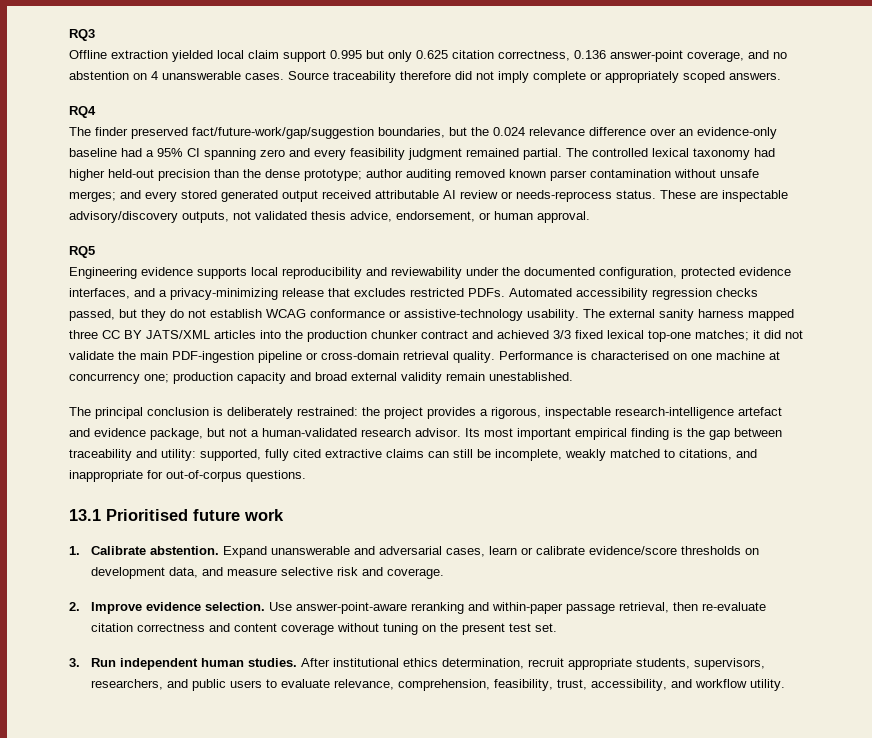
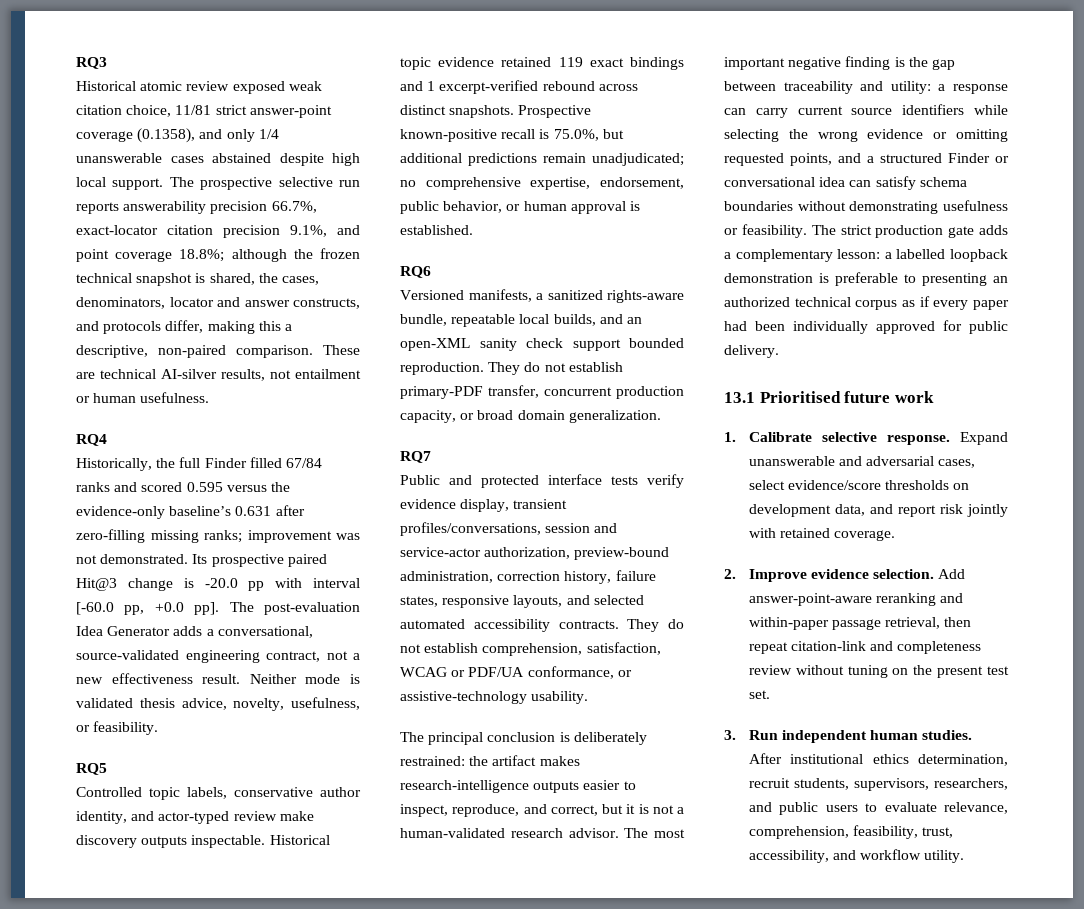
[69,50,787,62] [69,71,781,83] [69,106,96,118] [69,127,777,139] [69,148,775,160] [69,169,759,181] [69,190,788,202] [69,211,590,223] [69,246,95,258] [69,267,791,279] [69,288,758,300] [69,309,794,321] [69,330,803,342] [69,351,780,363] [69,372,573,384] Offline extraction yielded local claim support 0.995 but only 0.625 citation correctness, 0.136 answer-point coverage, and no abstention on 4 unanswerable cases. Source traceability therefore did not imply complete or appropriately scoped answers. // RQ4 // The finder preserved fact/future-work/gap/suggestion boundaries, but the 0.024 relevance difference over an evidence-only baseline had a 95% CI spanning zero and every feasibility judgment remained partial. The controlled lexical taxonomy had higher held-out precision than the dense prototype; author auditing removed known parser contamination without unsafe merges; and every stored generated output received attributable AI review or needs-reprocess status. These are inspectable advisory/discovery outputs, not validated thesis advice, endorsement, or human approval. // RQ5 // Engineering evidence supports local reproducibility and reviewability under the documented configuration, protected evidence interfaces, and a privacy-minimizing release that excludes restricted PDFs. Automated accessibility regression checks passed, but they do not establish WCAG conformance or assistive-technology usability. The external sanity harness mapped three CC BY JATS/XML articles into the production chunker contract and achieved 3/3 fixed lexical top-one matches; it did not validate the main PDF-ingestion pipeline or cross-domain retrieval quality. Performance is characterised on one machine at concurrency one; production capacity and broad external validity remain unestablished. -> [76,81,322,94] [76,105,332,118] [76,128,279,143] [76,153,360,166] [76,177,360,190] [76,201,317,214] [76,225,360,238] [76,248,360,262] [76,273,319,286] [76,297,360,309] [76,320,292,334] [76,345,360,358] [76,369,361,381] [76,392,210,403] [76,434,107,446] [76,457,322,471] [76,482,290,492] [76,505,305,519] [76,529,360,543] [76,554,327,567] [76,578,360,591] [76,602,360,615] [76,626,313,638] [76,650,360,663] [76,673,360,684] [76,697,360,711] [76,721,159,735] [76,763,107,775] [76,787,361,800] [76,811,314,824] [76,835,330,848] [400,57,684,70] [400,80,638,94] [400,105,592,118] [400,129,624,142] [400,153,684,166] [400,177,684,190] [400,201,640,214] [400,225,473,235] [400,266,431,278] [400,289,684,303] [400,314,642,327] [400,338,684,351] [400,362,623,375] [400,385,684,399] [400,410,661,423] [400,451,431,463] [400,474,684,488] [400,499,568,512] [400,522,618,536] [400,547,670,560] [400,570,656,584] [400,595,644,608] [400,619,684,632] [400,642,661,656] [400,666,632,679] [400,691,589,704] Historical atomic review exposed weak citation choice, 11/81 strict answer-point coverage (0.1358), and only 1/4 unanswerable cases abstained despite high local support. The prospective selective run reports answerability precision 66.7%, exact-locator citation precision 9.1%, and point coverage 18.8%; although the frozen technical snapshot is shared, the cases, denominators, locator and answer constructs, and protocols differ, making this a descriptive, non-paired comparison. These are technical AI-silver results, not entailment or human usefulness. // RQ4 // Historically, the full Finder filled 67/84 ranks and scored 0.595 versus the evidence-only baseline’s 0.631 after zero-filling missing ranks; improvement was not demonstrated. Its prospective paired Hit@3 change is -20.0 pp with interval [-60.0 pp, +0.0 pp]. The post-evaluation Idea Generator adds a conversational, source-validated engineering contract, not a new effectiveness result. Neither mode is validated thesis advice, novelty, usefulness, or feasibility. // RQ5 // Controlled topic labels, conservative author identity, and actor-typed review make discovery outputs inspectable. Historical topic evidence retained 119 exact bindings and 1 excerpt-verified rebound across distinct snapshots. Prospective known-positive recall is 75.0%, but additional predictions remain unadjudicated; no comprehensive expertise, endorsement, public behavior, or human approval is established. // RQ6 // Versioned manifests, a sanitized rights-aware bundle, repeatable local builds, and an open-XML sanity check support bounded reproduction. They do not establish primary-PDF transfer, concurrent production capacity, or broad domain generalization. // RQ7 // Public and protected interface tests verify evidence display, transient profiles/conversations, session and service-actor authorization, preview-bound administration, correction history, failure states, responsive layouts, and selected automated accessibility contracts. They do not establish comprehension, satisfaction, WCAG or PDF/UA conformance, or assistive-technology usability.
[384,407,782,419] [69,428,225,440] project provides a rigorous, inspectable research-intelligence artefact and evidence package, but -> [492,755,580,766] [400,780,636,793] [400,804,649,817] artifact makes research-intelligence outputs easier to inspect, reproduce, and correct, but it is
[465,428,480,437] Its -> [624,828,649,838] The
[575,428,627,440] empirical -> [788,57,842,70] negative
[200,449,757,461] [69,470,306,482] supported, fully cited extractive claims can still be incomplete, weakly matched to citations, and inappropriate for out-of-corpus questions. -> [938,84,1008,94] [724,104,1008,118] [724,129,1008,142] [724,153,1009,166] [724,176,967,190] [724,200,1008,214] [724,224,1008,238] [724,249,1008,262] [724,272,1008,286] [724,296,1009,310] [724,320,1008,334] [724,345,779,358] a response can carry current source identifiers while selecting the wrong evidence or omitting requested points, and a structured Finder or conversational idea can satisfy schema boundaries without demonstrating usefulness or feasibility. The strict production gate adds a complementary lesson: a labelled loopback demonstration is preferable to presenting an authorized technical corpus as if every paper had been individually approved for public delivery.
[149,546,219,555] abstention. -> [821,432,950,445] selective response.
[488,546,585,555] learn or calibrate -> [748,480,785,490] select
[226,567,383,576] measure selective risk and -> [897,504,1008,517] [748,528,830,538] report risk jointly with retained
[268,602,292,611] Use -> [938,569,966,579] Add
[701,602,766,611] [90,623,334,635] re-evaluate citation correctness and content coverage -> [748,641,982,654] [748,665,792,675] repeat citation-link and completeness review
[567,658,632,670] appropriate -> (790, 783) none

